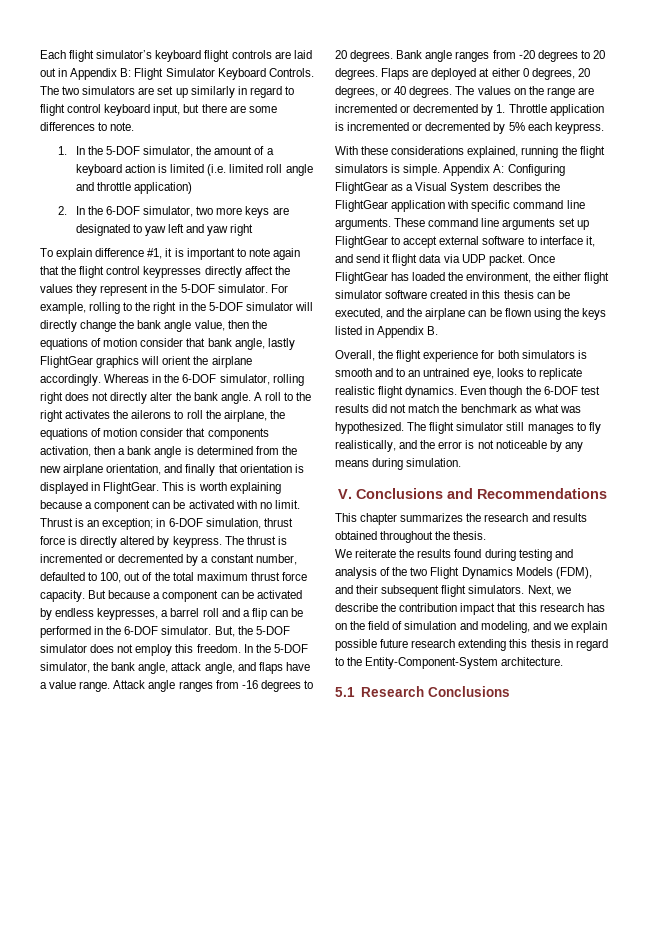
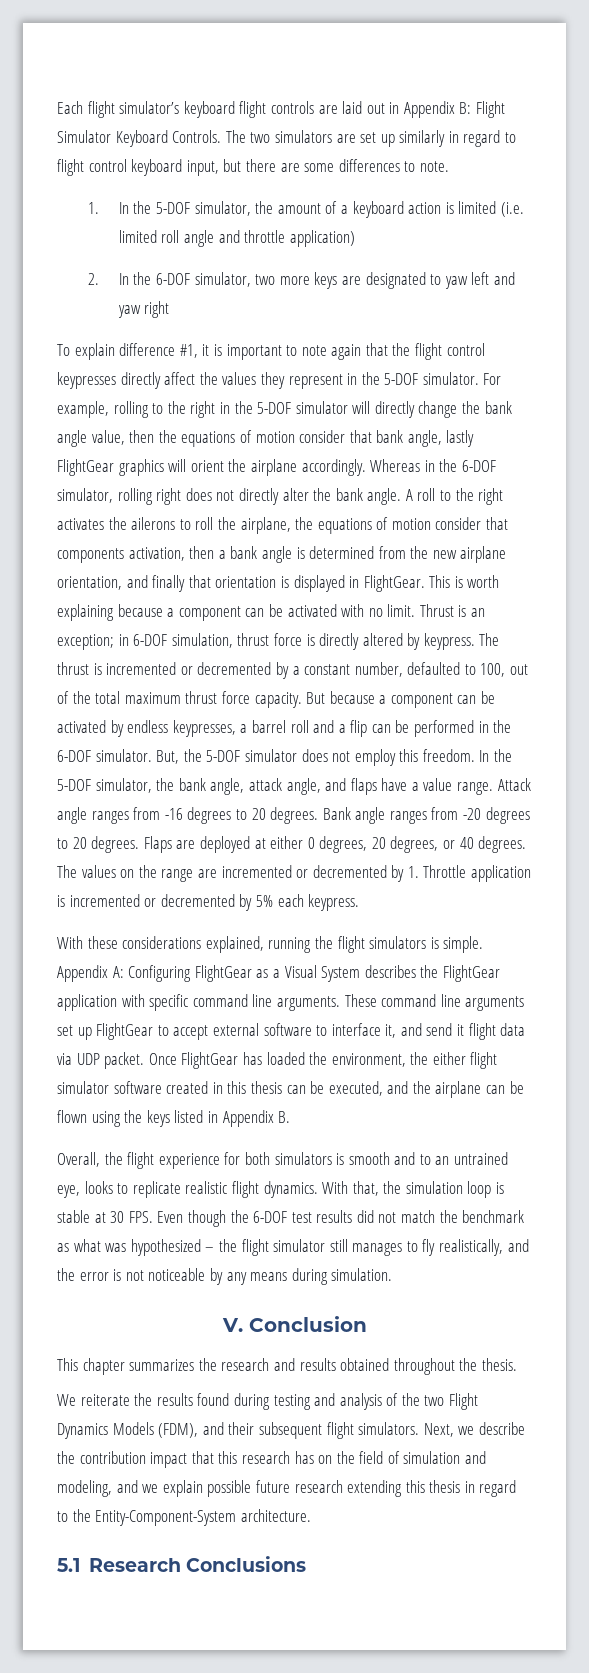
(458, 392) none -> [322,1181,505,1198] [57,1210,153,1223] With that, the simulation loop is stable at 30 FPS.
[335,422,427,434] hypothesized. The -> [130,1239,237,1256] hypothesized – the
[356,488,607,499] Conclusions and Recommendations -> [248,1316,367,1332] Conclusion

